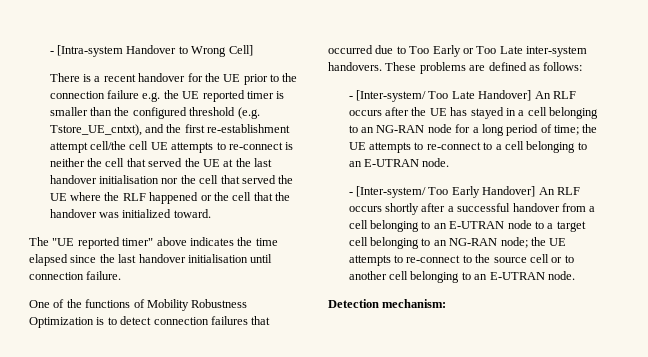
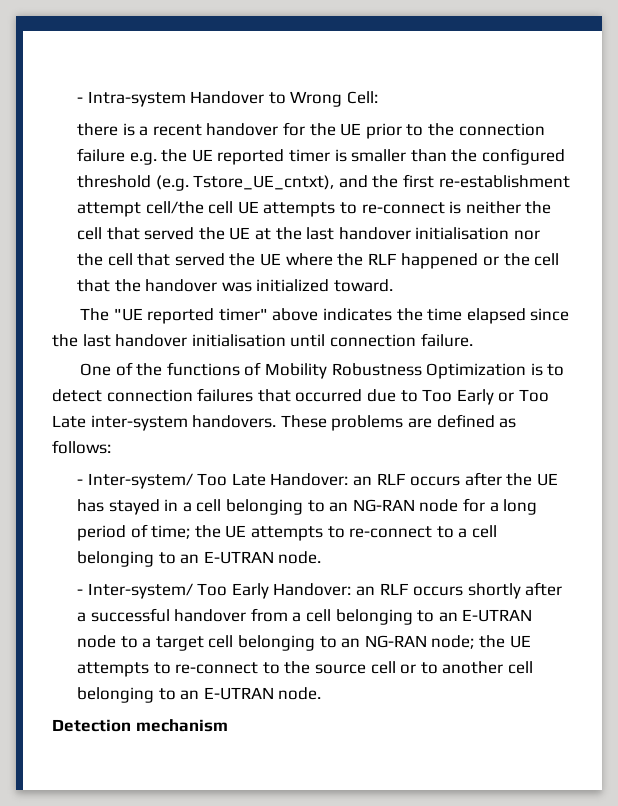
[49,45,124,57] - [Intra-system -> [77,91,186,107] - Intra-system
[228,45,253,56] [49,73,80,82] Cell] // There -> [347,91,379,104] [77,123,119,136] Cell: // there
[356,90,551,102] [Inter-system/ Too Late Handover] An -> [87,473,373,489] Inter-system/ Too Late Handover: an
[356,186,555,198] [Inter-system/ Too Early Handover] An -> [87,583,376,599] Inter-system/ Too Early Handover: an
[382,299,447,308] mechanism: -> [135,719,228,732] mechanism

